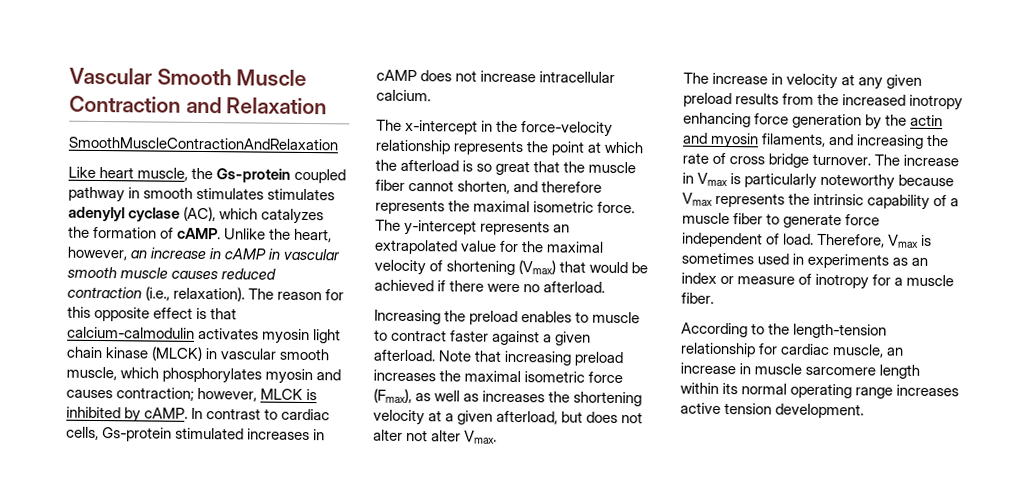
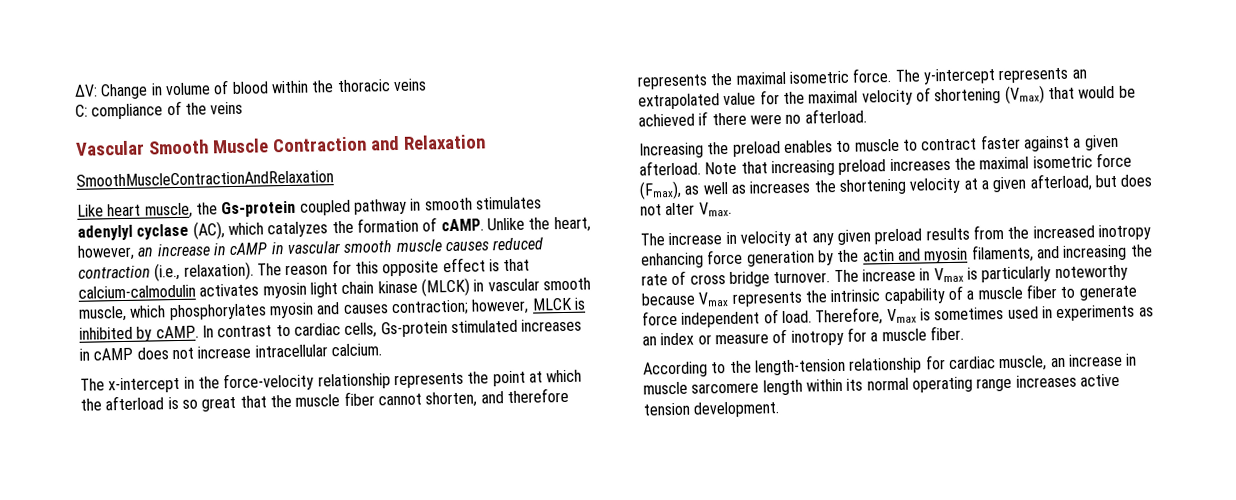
(69, 76) none -> [74,78,427,100] [75,100,244,120] ΔV: Change in volume of blood within the thoracic veins // C: compliance of the veins //
[267,188,336,201] stimulates -> (542, 203) none
[406,429,462,442] not alter -> (696, 209) none

